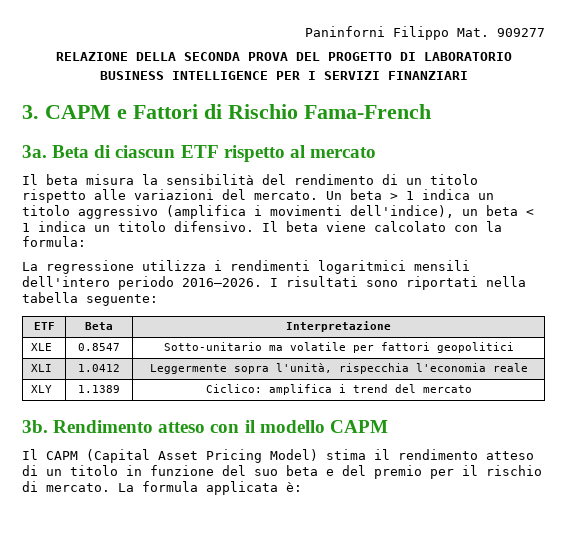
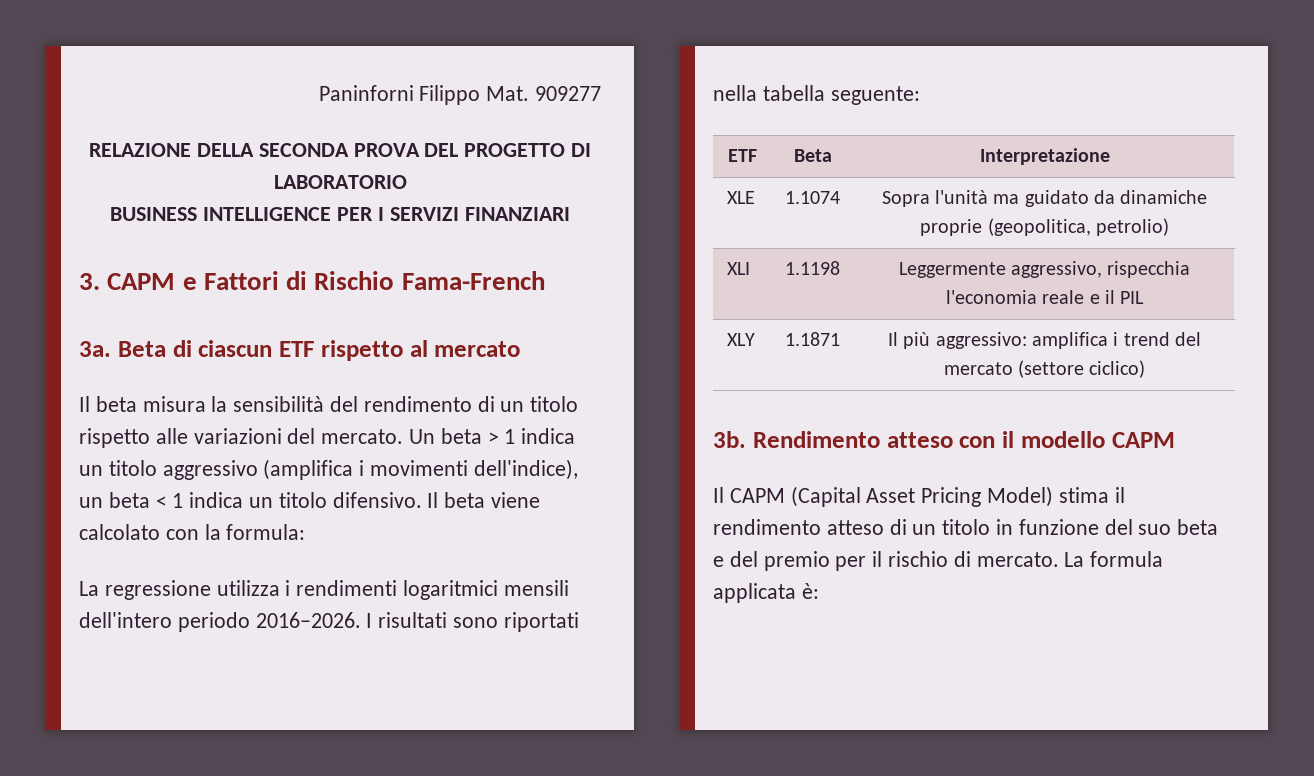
[78,343,120,351] [163,342,514,353] 0.8547 | Sotto-unitario ma volatile per fattori geopolitici -> [785,191,840,204] [881,190,1208,207] [920,218,1169,236] 1.1074 | Sopra l'unità ma guidato da dinamiche proprie (geopolitica, petrolio)
[78,364,120,372] 1.0412 -> [785,261,840,275] 1.1198
[233,363,332,374] sopra l'unità, -> [1011,261,1102,278] aggressivo,
[31,385,53,393] [78,385,120,393] [205,384,262,393] // XLY | 1.1389 | Ciclico: -> [1089,290,1145,304] [726,333,755,346] [785,332,840,346] [888,332,1027,349] e il PIL // XLY | 1.1871 | Il più aggressivo:
(472, 389) none -> [1018,360,1146,378] (settore ciclico)

